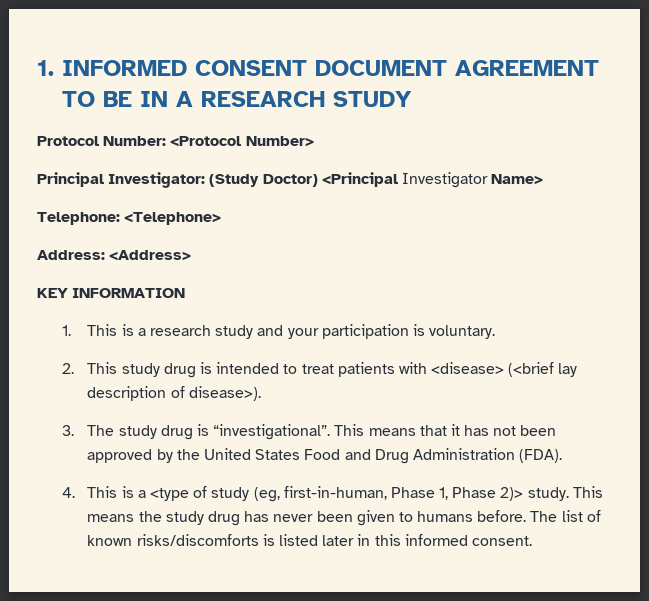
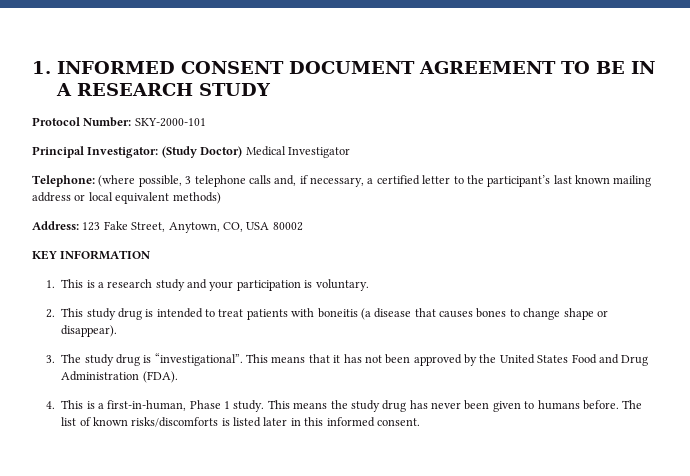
[170,136,314,147] <Protocol Number> -> [134,118,206,127] SKY-2000-101
[321,172,398,187] <Principal -> [245,146,286,156] Medical
[491,174,544,185] Name> -> (350, 152) none
[124,212,222,225] [37,250,192,261] <Telephone> // Address: <Address> -> [98,175,652,187] [32,192,221,204] [32,221,303,233] (where possible, 3 telephone calls and, if necessary, a certified letter to the participant’s last known mailing address or local equivalent methods) // Address: 123 Fake Street, Anytown, CO, USA 80002
[431,362,578,377] [87,386,261,401] <disease> (<brief lay description of disease>). -> [317,308,608,320] [61,325,118,337] boneitis (a disease that causes bones to change shape or disappear).
[150,486,524,502] <type of study (eg, first-in-human, Phase 1, Phase 2)> -> [107,400,231,411] first-in-human, Phase 1

